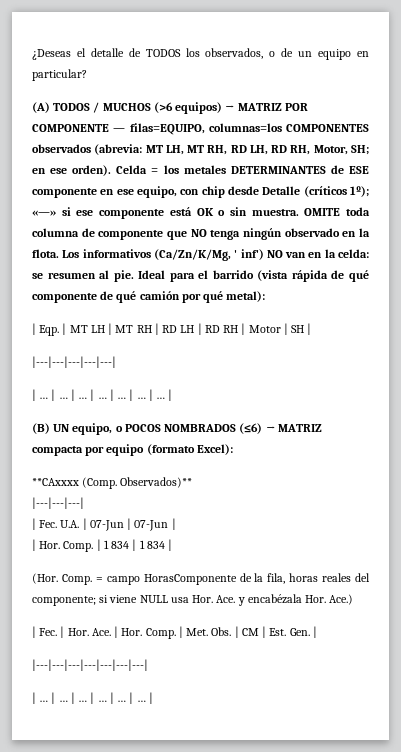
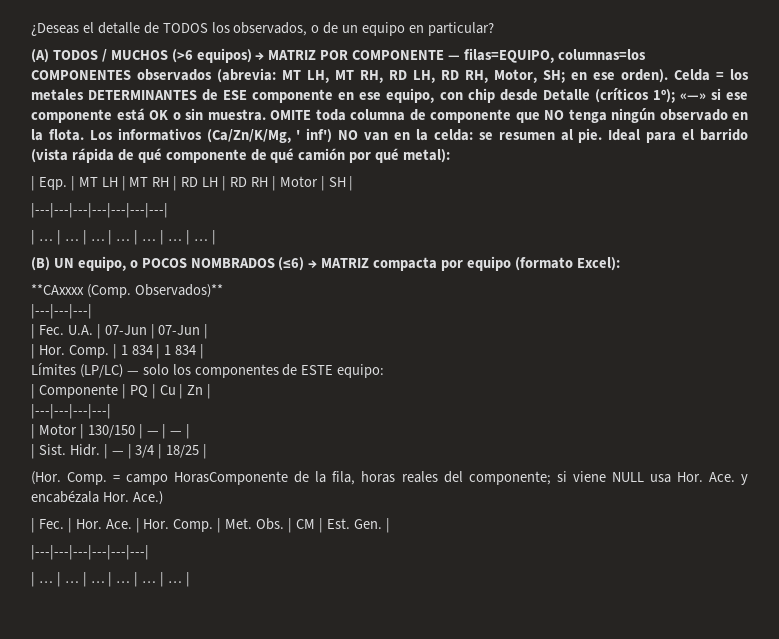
[32,356,116,368] |---|---|---|---|---| -> [31,203,168,218] |---|---|---|---|---|---|---|
(173, 545) none -> [31,363,385,378] [31,384,212,399] [31,404,111,419] [31,424,191,439] [31,444,208,459] // Límites (LP/LC) — solo los componentes de ESTE equipo: // | Componente | PQ | Cu | Zn | // |---|---|---|---| // | Motor | 130/150 | — | — | // | Sist. Hidr. | — | 3/4 | 18/25 |
[32,659,148,671] |---|---|---|---|---|---|---| -> [31,545,149,560] |---|---|---|---|---|---|

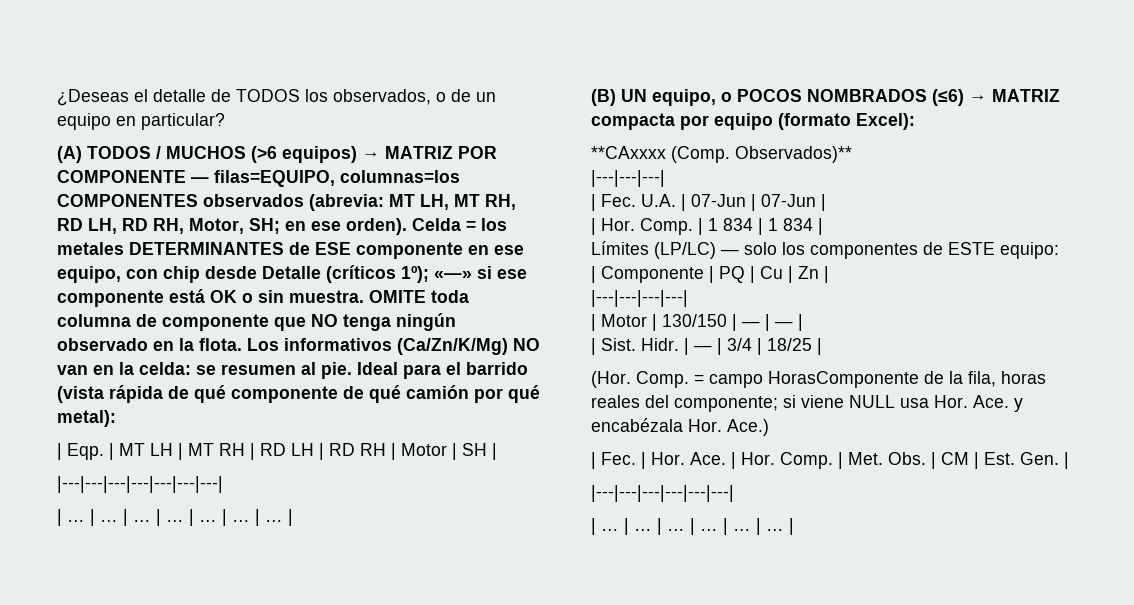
[206,128,333,143] (Ca/Zn/K/Mg, ' inf') -> [397,338,508,355] (Ca/Zn/K/Mg)

